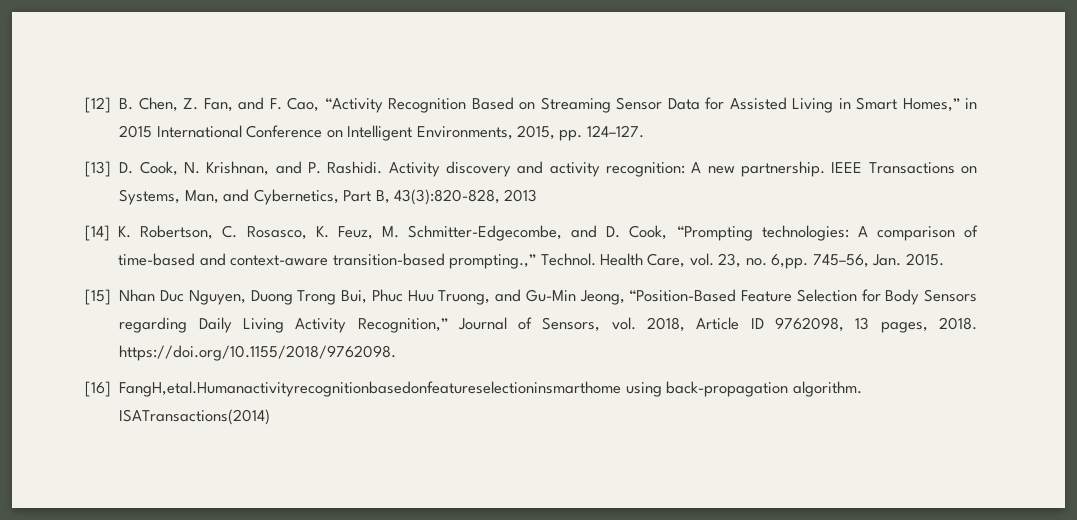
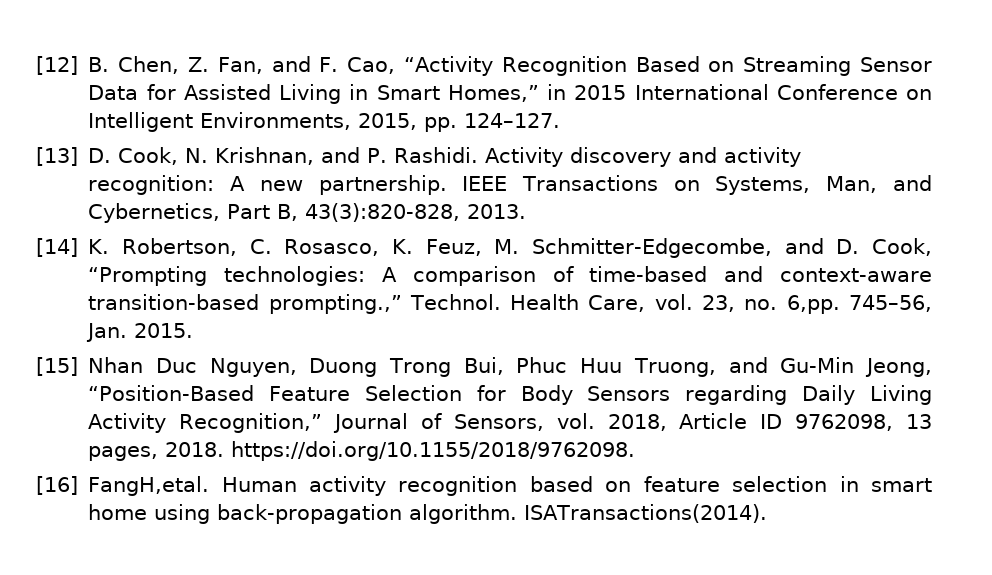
[504,189,538,202] 2013 -> [467,204,527,219] 2013.
[119,381,622,397] FangH,etal.Humanactivityrecognitionbasedonfeatureselectioninsmarthome -> [88,476,933,496] [88,504,148,520] FangH,etal. Human activity recognition based on feature selection in smart home
[119,409,271,425] ISATransactions(2014) -> [524,504,768,523] ISATransactions(2014).

